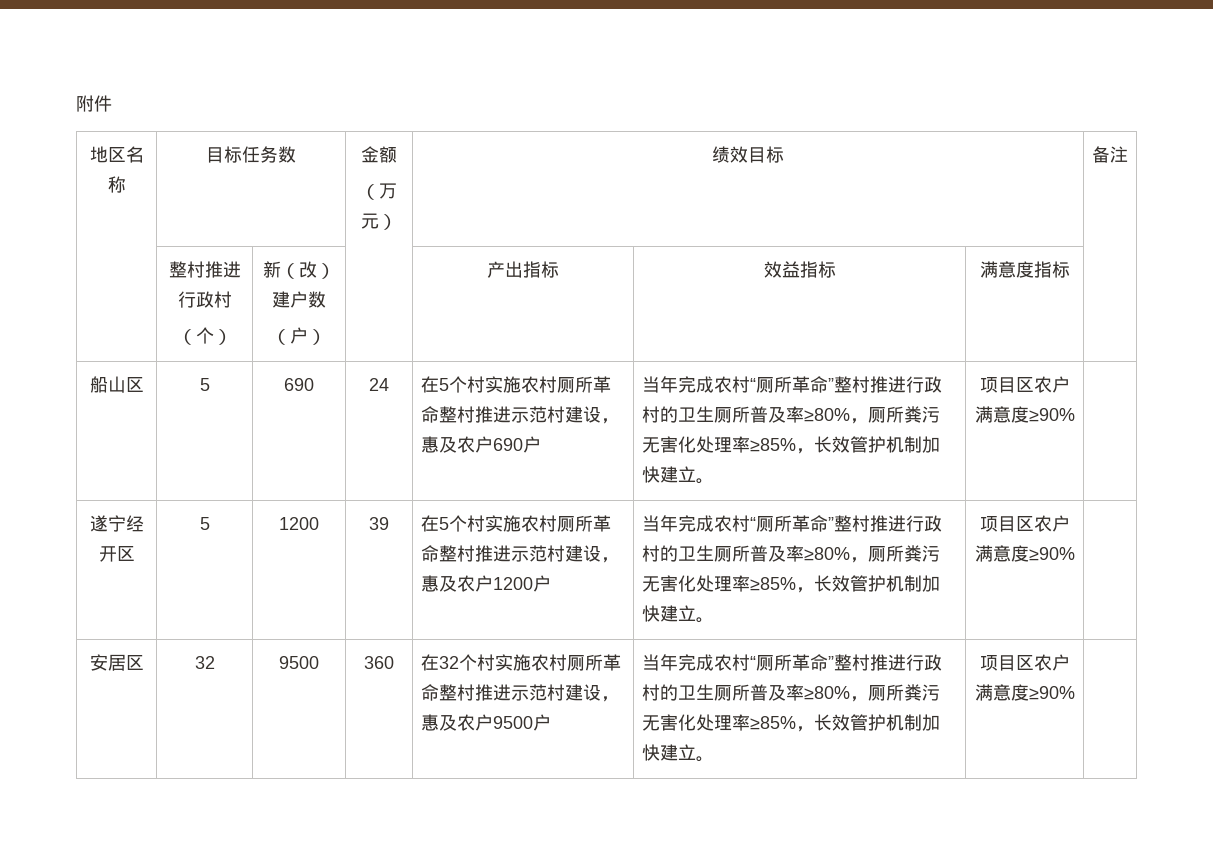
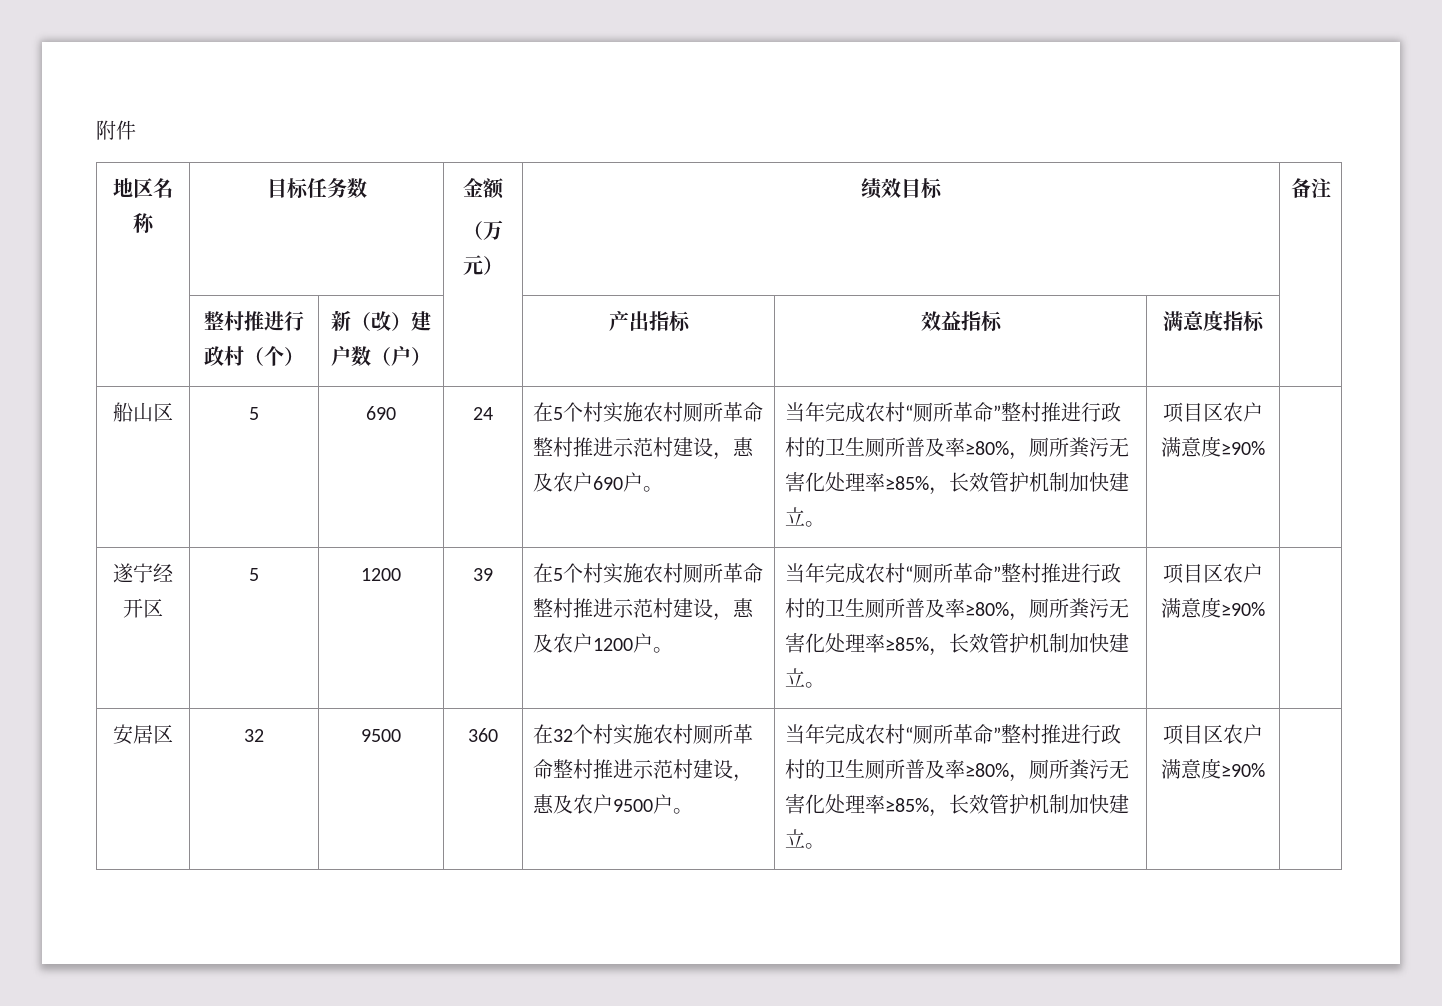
(232, 299) // -> (244, 356) none
(326, 299) // -> (371, 356) none
(541, 444) none -> [643,486,664,492] 。
(551, 583) none -> [653,647,674,653] 。
(551, 722) none -> [673,808,694,814] 。

